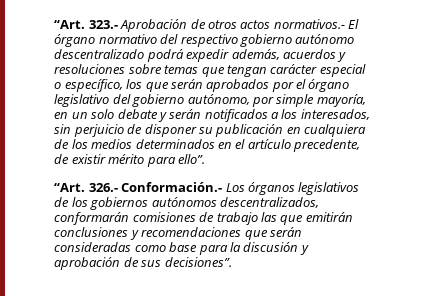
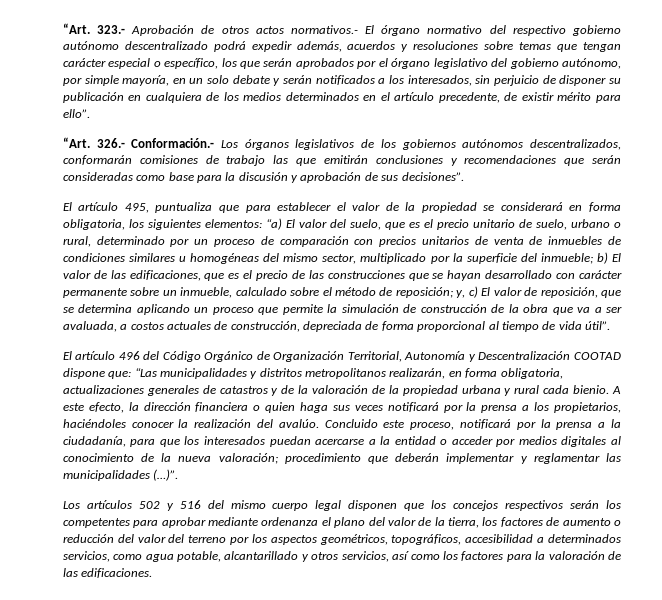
(232, 262) none -> [62,202,621,213] [62,218,621,230] [62,236,621,247] [62,252,622,264] [62,270,622,281] [62,286,622,298] [62,304,622,315] [62,321,611,332] [62,351,621,362] [62,368,563,379] [62,385,621,396] [62,402,622,413] [62,419,621,430] [62,436,622,447] [62,453,621,464] [62,469,179,481] [62,500,621,511] [62,517,622,528] [62,534,622,545] [62,551,622,562] [62,568,153,578] // El artículo 495, puntualiza que para establecer el valor de la propiedad se considerará en forma obligatoria, los siguientes elementos: “a) El valor del suelo, que es el precio unitario de suelo, urbano o rural, determinado por un proceso de comparación con precios unitarios de venta de inmuebles de condiciones similares u homogéneas del mismo sector, multiplicado por la superficie del inmueble; b) El valor de las edificaciones, que es el precio de las construcciones que se hayan desarrollado con carácter permanente sobre un inmueble, calculado sobre el método de reposición; y, c) El valor de reposición, que se determina aplicando un proceso que permite la simulación de construcción de la obra que va a ser avaluada, a costos actuales de construcción, depreciada de forma proporcional al tiempo de vida útil”. // El artículo 496 del Código Orgánico de Organización Territorial, Autonomía y Descentralización COOTAD dispone que: “Las municipalidades y distritos metropolitanos realizarán, en forma obligatoria, actualizaciones generales de catastros y de la valoración de la propiedad urbana y rural cada bienio. A este efecto, la dirección financiera o quien haga sus veces notificará por la prensa a los propietarios, haciéndoles conocer la realización del avalúo. Concluido este proceso, notificará por la prensa a la ciudadanía, para que los interesados puedan acercarse a la entidad o acceder por medios digitales al conocimiento de la nueva valoración; procedimiento que deberán implementar y reglamentar las municipalidades (…)”. // Los artículos 502 y 516 del mismo cuerpo legal disponen que los concejos respectivos serán los competentes para aprobar mediante ordenanza el plano del valor de la tierra, los factores de aumento o reducción del valor del terreno por los aspectos geométricos, topográficos, accesibilidad a determinados servicios, como agua potable, alcantarillado y otros servicios, así como los factores para la valoración de las edificaciones.

